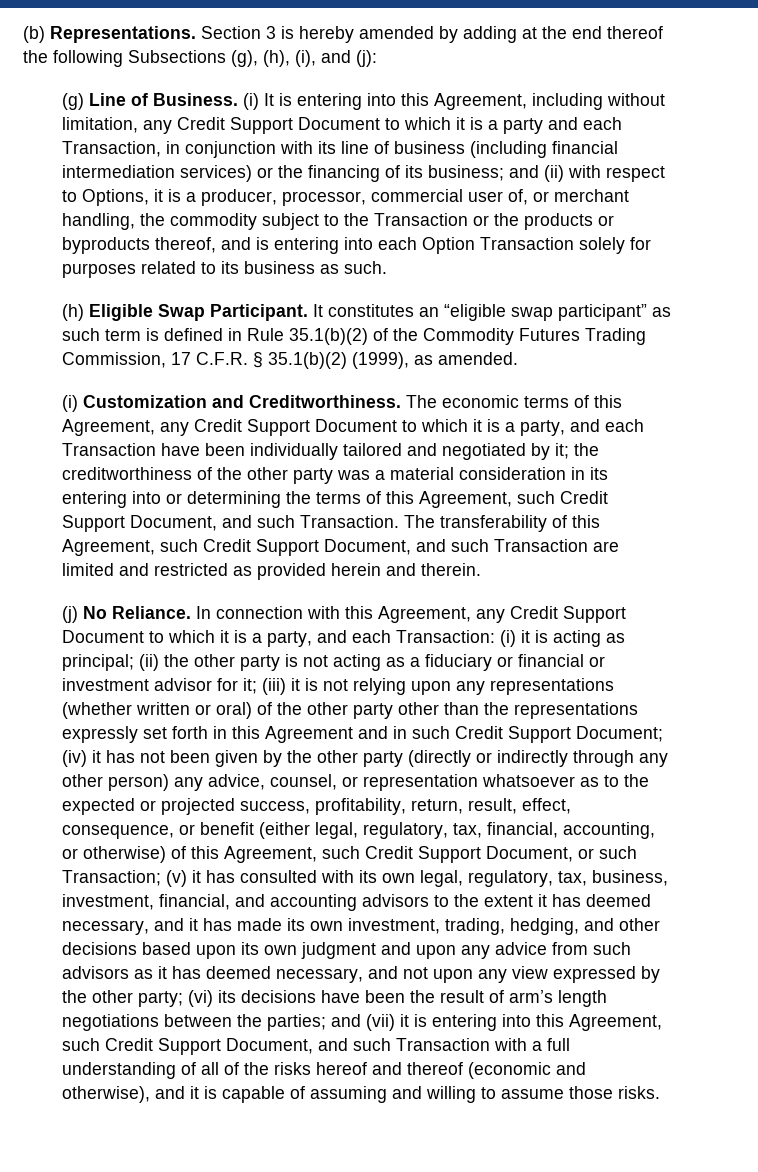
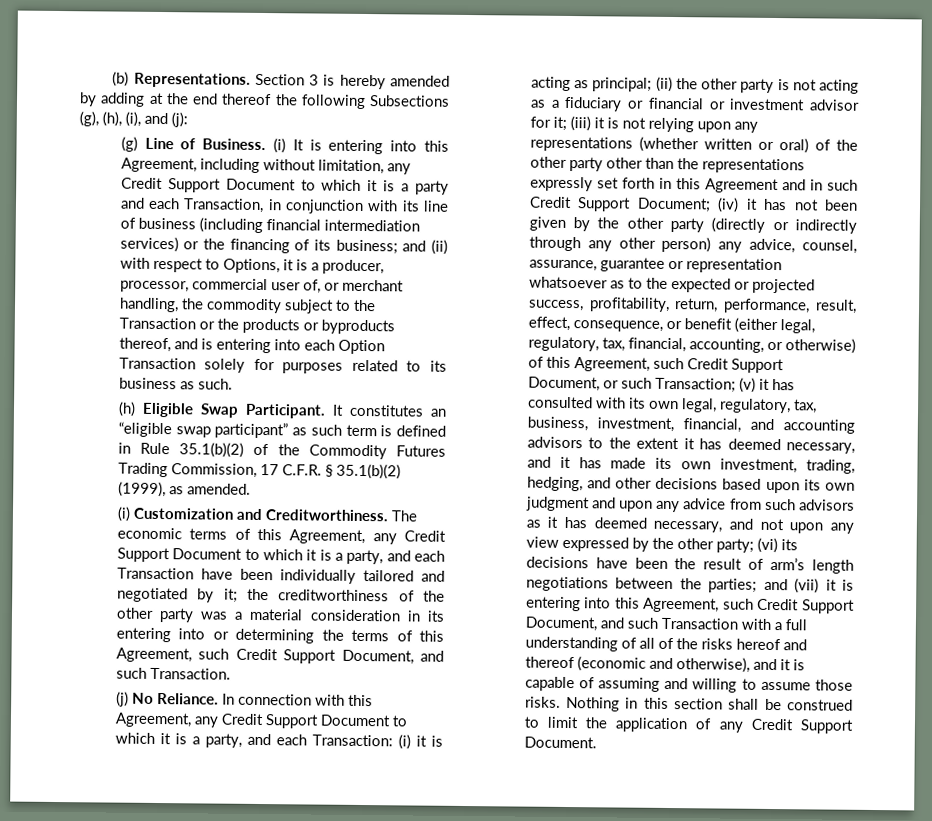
[404,515,601,532] [62,539,620,556] [62,563,482,580] The transferability of this Agreement, such Credit Support Document, and such Transaction are limited and restricted as provided herein and therein. -> (231, 673) none
(338, 782) none -> [528,257,665,272] assurance, guarantee
(464, 806) none -> [723,298,811,314] performance,
(661, 1092) none -> [566,696,853,712] [523,716,853,734] [523,736,597,749] Nothing in this section shall be construed to limit the application of any Credit Support Document.

